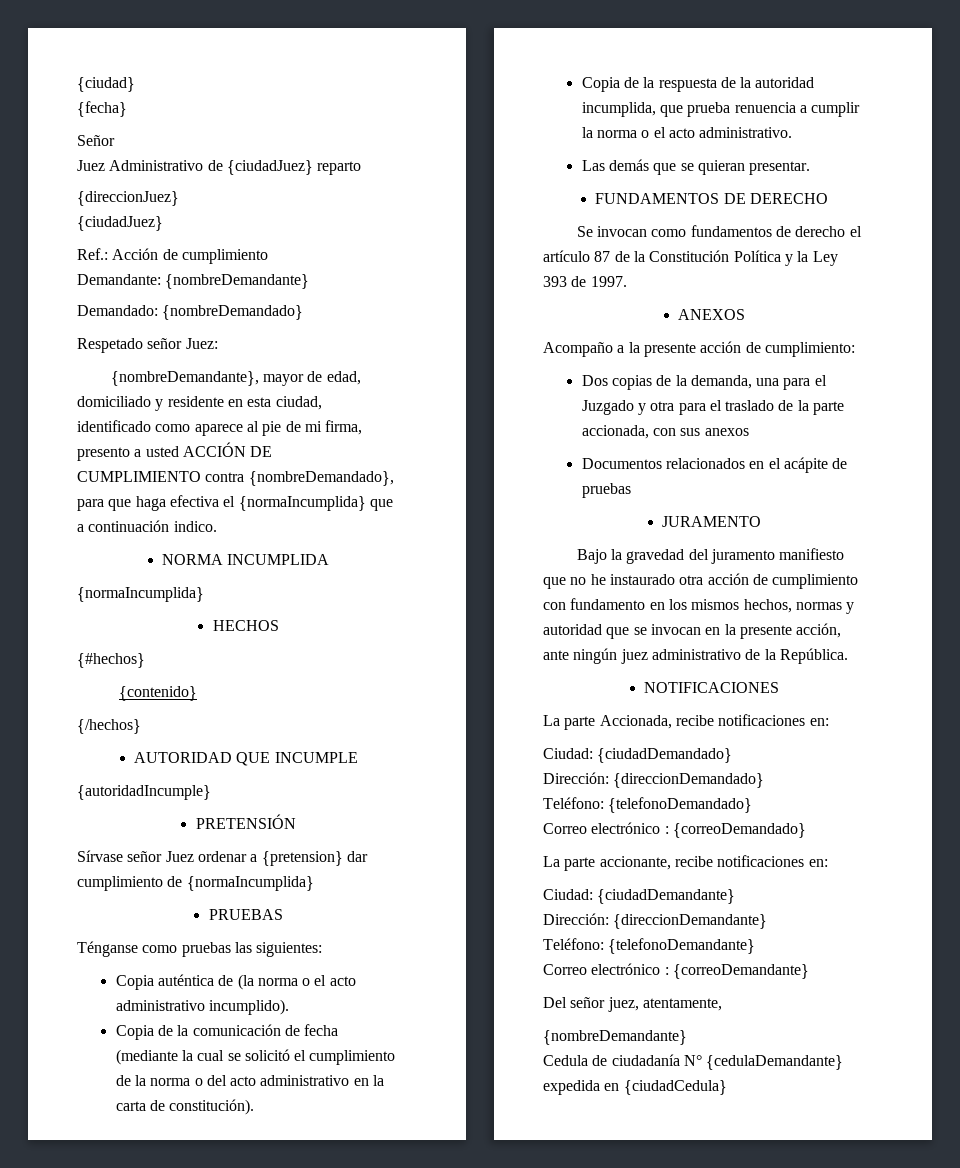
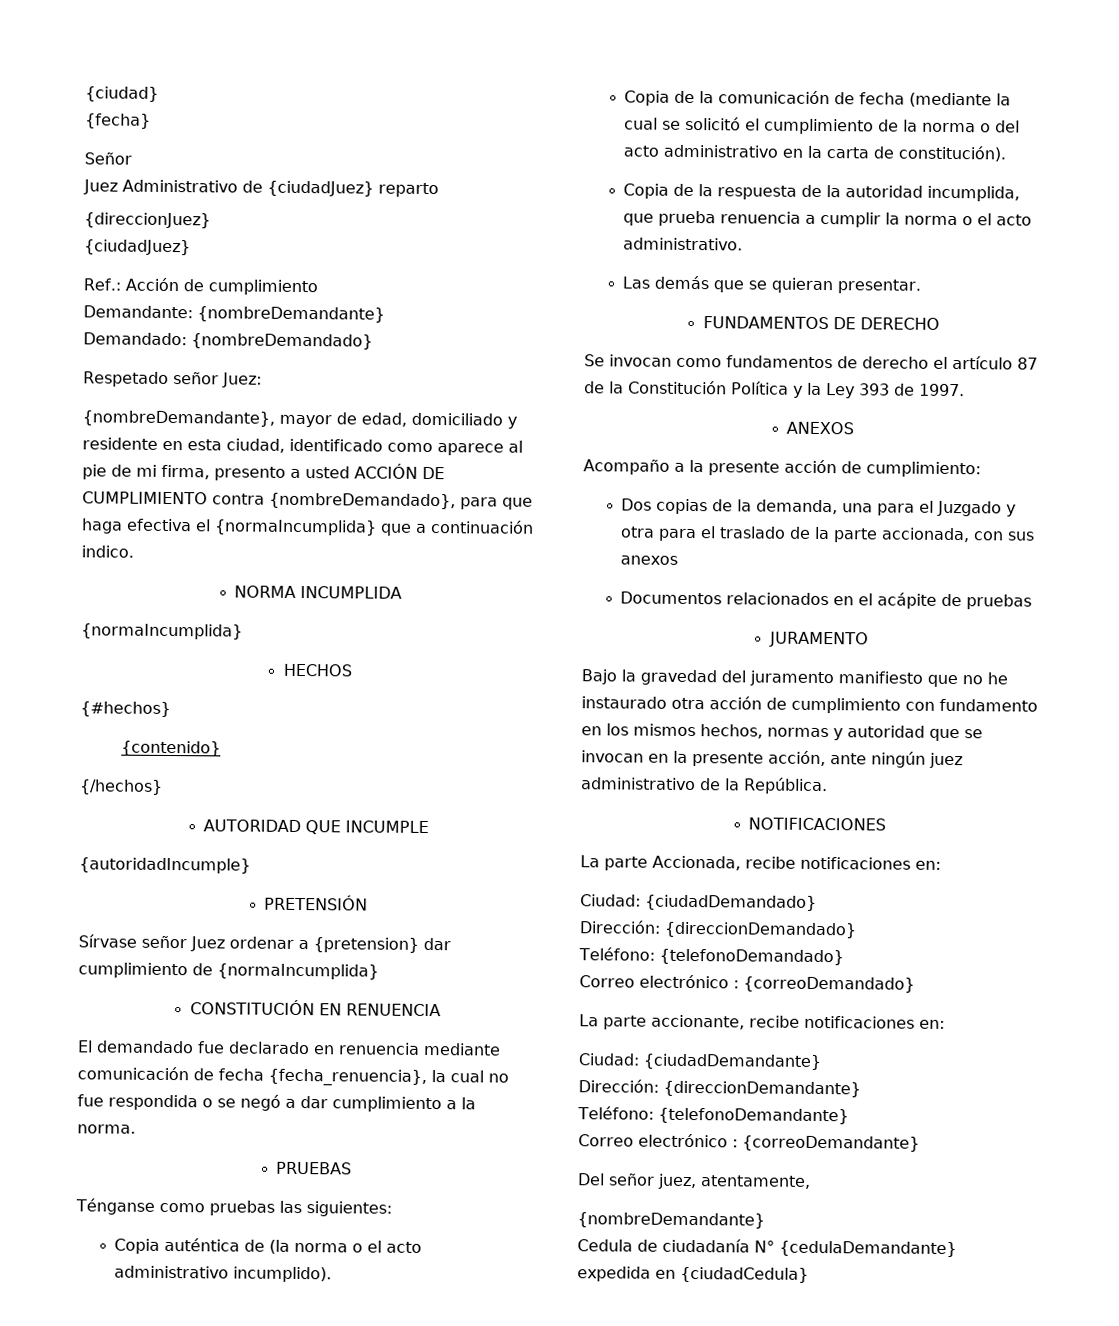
(314, 883) none -> [189,999,441,1017] [77,1040,501,1056] [77,1066,509,1086] [77,1094,476,1113] [77,1124,136,1134] // CONSTITUCIÓN EN RENUENCIA // El demandado fue declarado en renuencia mediante comunicación de fecha {fecha_renuencia}, la cual no fue respondida o se negó a dar cumplimiento a la norma.

